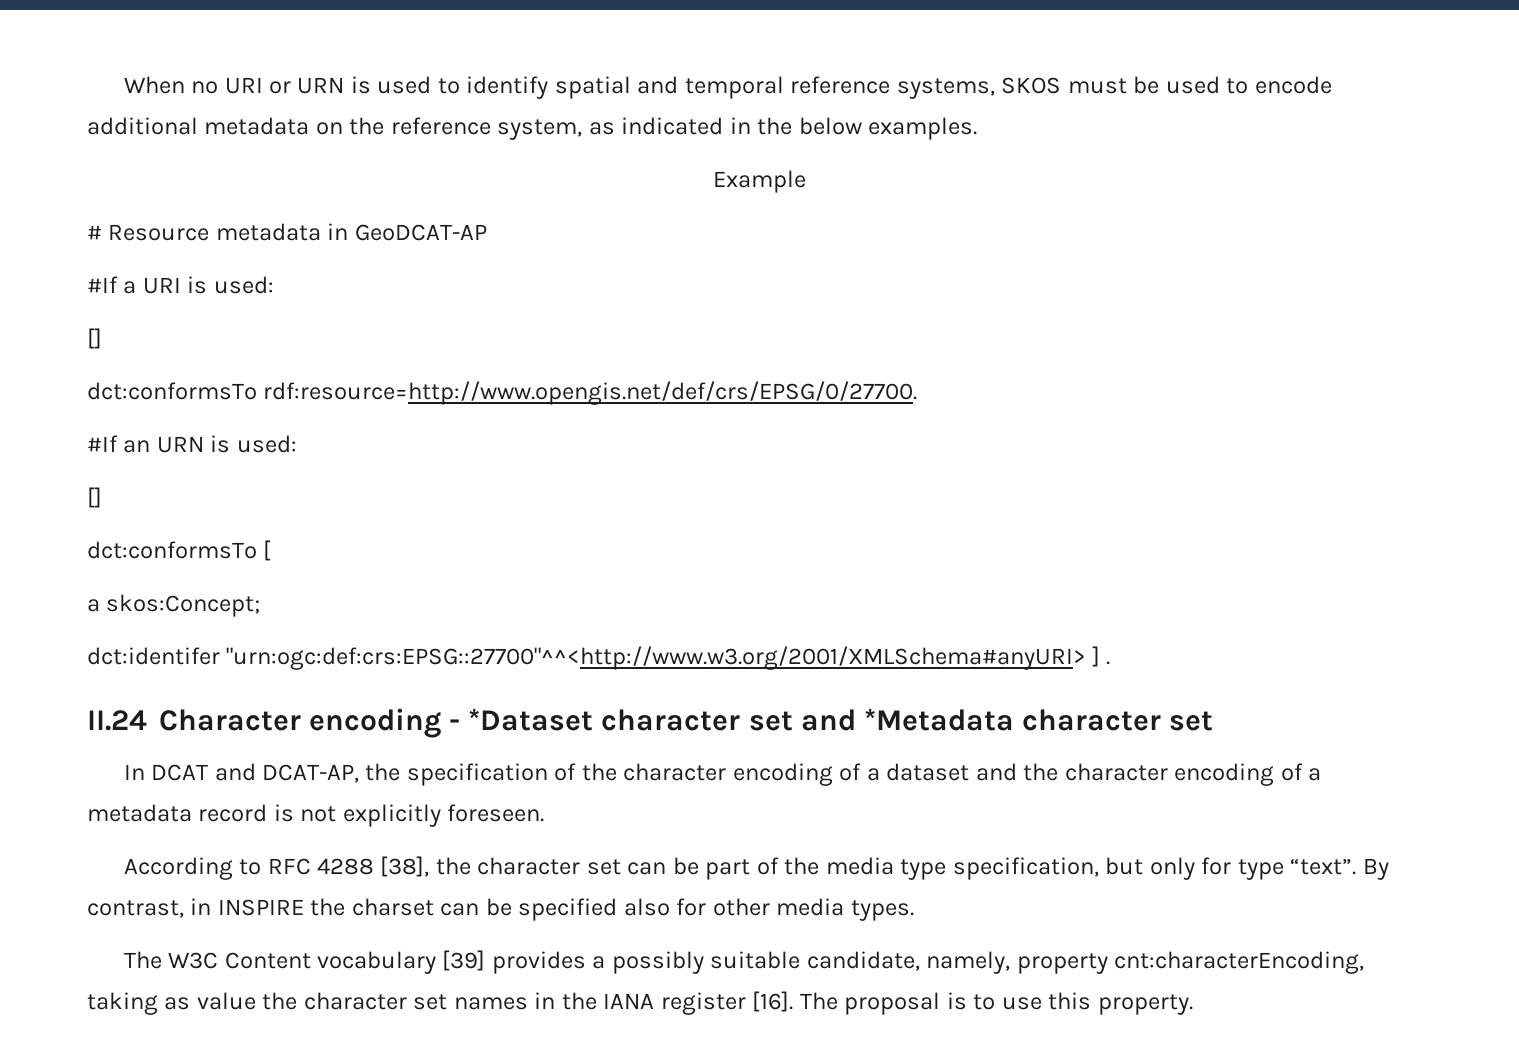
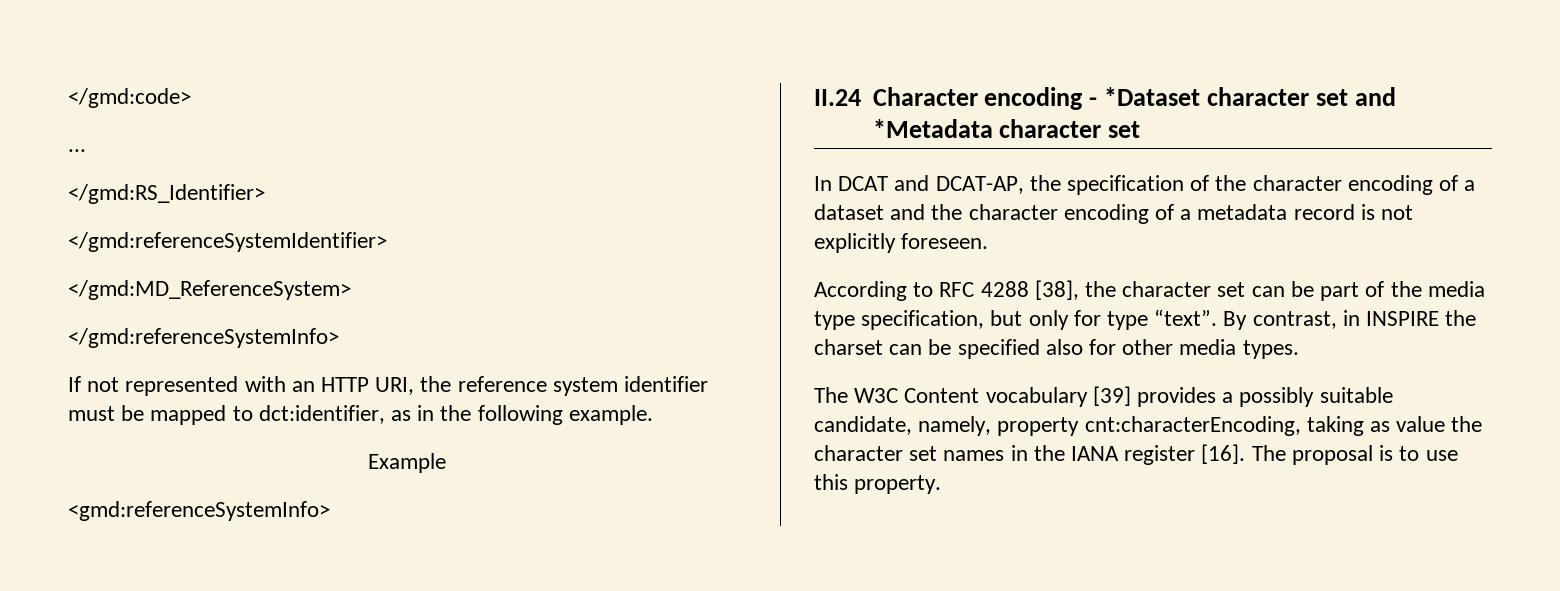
[123,76,1332,99] [87,117,978,140] [713,170,806,193] [87,223,487,241] [87,276,274,294] [87,328,102,349] [87,381,918,405] [87,435,297,453] [87,487,102,508] [87,540,272,561] [87,594,261,617] [87,646,1111,670] When no URI or URN is used to identify spatial and temporal reference systems, SKOS must be used to encode additional metadata on the reference system, as indicated in the below examples. // Example // # Resource metadata in GeoDCAT-AP // #If a URI is used: // [] // dct:conformsTo rdf:resource=http://www.opengis.net/def/crs/EPSG/0/27700. // #If an URN is used: // [] // dct:conformsTo [ // a skos:Concept; // dct:identifer "urn:ogc:def:crs:EPSG::27700"^^<http://www.w3.org/2001/XMLSchema#anyURI> ] . -> [68,88,191,108] [68,149,86,152] [68,184,265,204] [68,232,387,252] [68,280,351,300] [68,328,339,348] [68,376,709,396] [68,405,653,425] [368,453,446,473] [68,501,330,521] </gmd:code> // ... // </gmd:RS_Identifier> // </gmd:referenceSystemIdentifier> // </gmd:MD_ReferenceSystem> // </gmd:referenceSystemInfo> // If not represented with an HTTP URI, the reference system identifier must be mapped to dct:identifier, as in the following example. // Example // <gmd:referenceSystemInfo>

